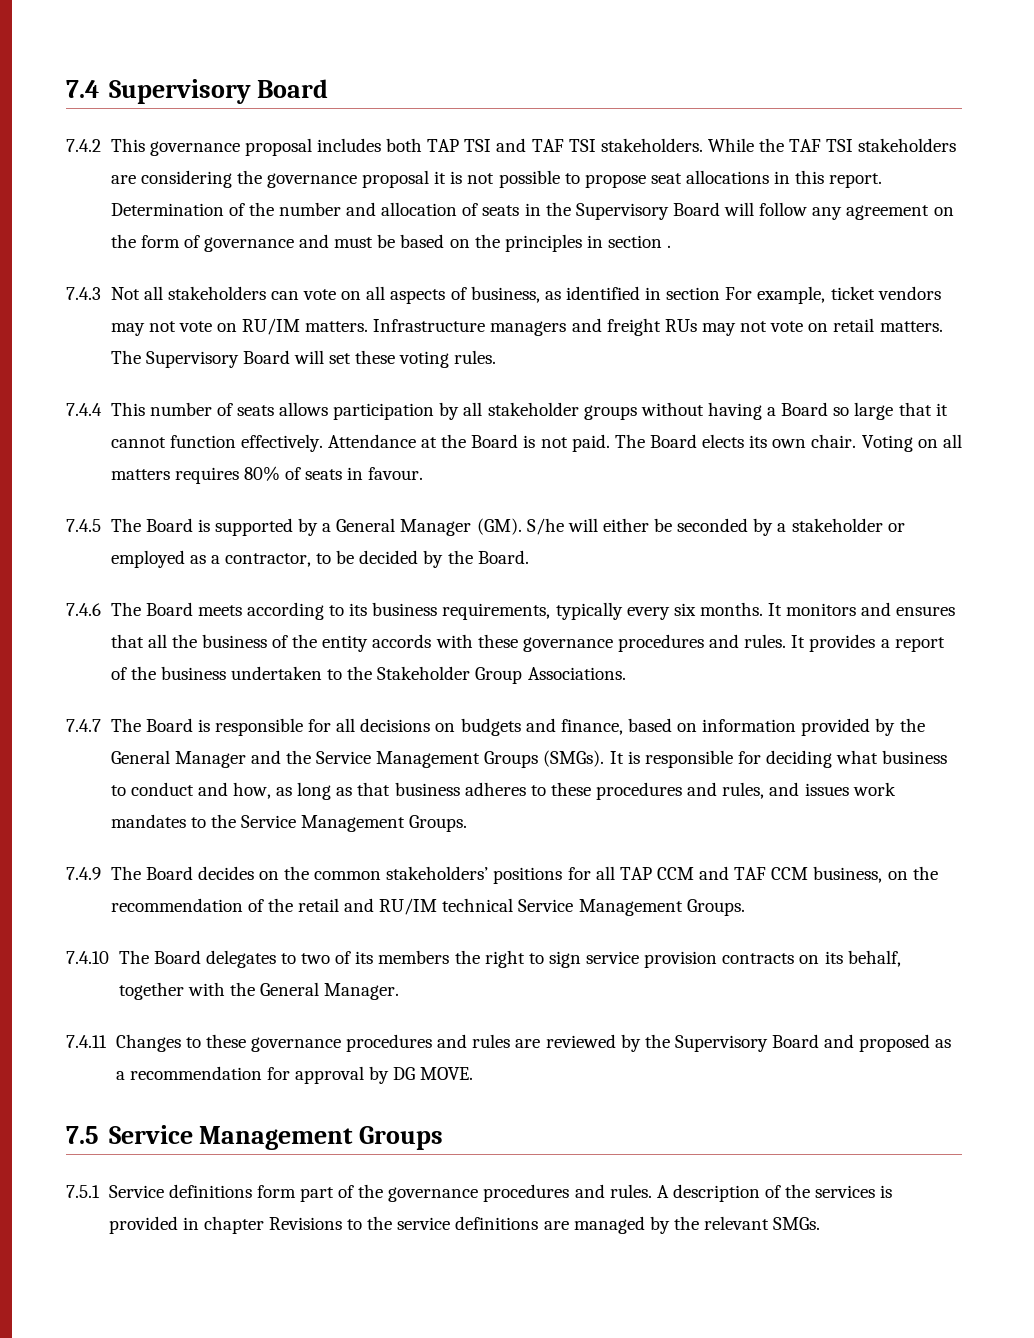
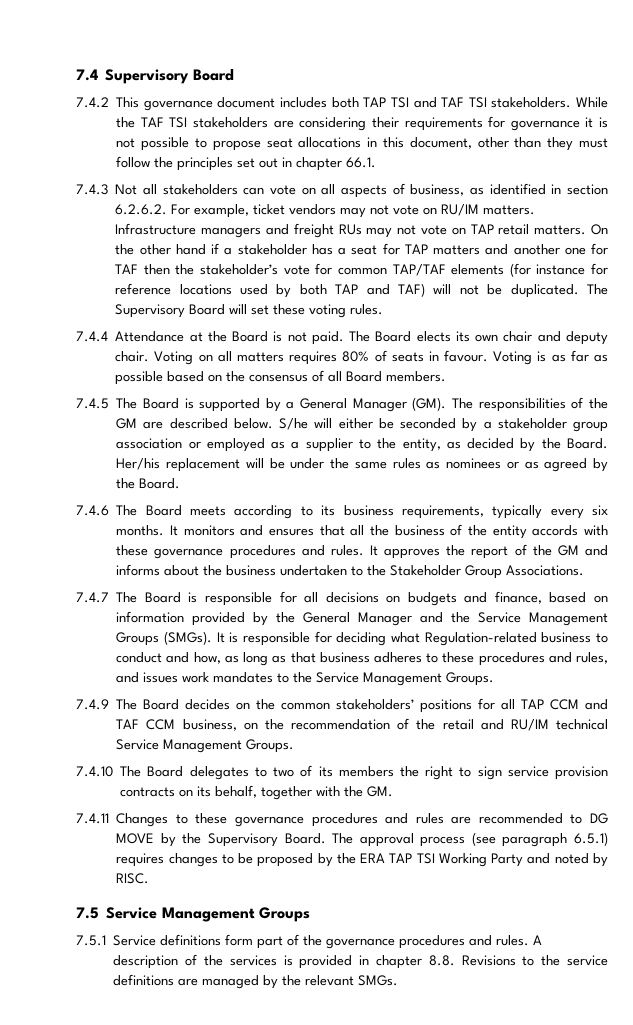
[244,138,312,156] proposal -> [217,97,276,108] document
[236,170,430,188] the governance proposal -> [371,116,580,131] their requirements for governance
[829,173,883,188] [110,202,954,220] [110,234,672,252] report. Determination of the number and allocation of seats in the Supervisory Board will follow any agreement on the form of governance and must be based on the principles in section . -> [409,137,608,151] [116,156,377,171] document, other than they must follow the principles set out in chapter 66.1.
(721, 293) none -> [115,204,168,215] 6.2.6.2.
(829, 327) none -> [470,224,494,234] TAP
(943, 326) none -> [591,224,608,235] [115,243,608,255] [115,263,608,277] [115,283,579,298] On the other hand if a stakeholder has a seat for TAP matters and another one for TAF then the stakeholder’s vote for common TAP/TAF elements (for instance for reference locations used by both TAP and TAF) will not be duplicated.
[110,402,948,420] [110,434,323,452] This number of seats allows participation by all stakeholder groups without having a Board so large that it cannot function effectively. -> (108, 336) none
(807, 443) none -> [503,331,609,345] chair and deputy
(424, 473) none -> [493,350,608,365] [115,370,447,385] Voting is as far as possible based on the consensus of all Board members.
(522, 526) none -> [452,397,608,412] [116,418,273,429] The responsibilities of the GM are described below.
(883, 525) none -> [573,421,609,432] [116,438,183,449] group association
[224,550,419,567] contractor, to be decided -> [305,438,609,452] [116,458,588,472] supplier to the entity, as decided by the Board. Her/his replacement will be under the same rules as nominees or as agreed
[809,634,890,652] provides a -> [384,545,466,559] approves the
(156, 673) none -> [557,545,608,556] [116,564,223,576] GM and informs about the
(879, 757) none -> [424,632,537,646] Regulation-related
[259,982,400,1000] General Manager. -> [367,786,394,797] GM.
[545,1034,952,1052] [115,1066,474,1084] reviewed by the Supervisory Board and proposed as a recommendation for approval by DG MOVE. -> [478,813,608,824] [116,832,608,847] [116,853,609,867] [116,873,150,884] recommended to DG MOVE by the Supervisory Board. The approval process (see paragraph 6.5.1) requires changes to be proposed by the ERA TAP TSI Working Party and noted by RISC.
(264, 1225) none -> [428,955,455,966] 8.8.

